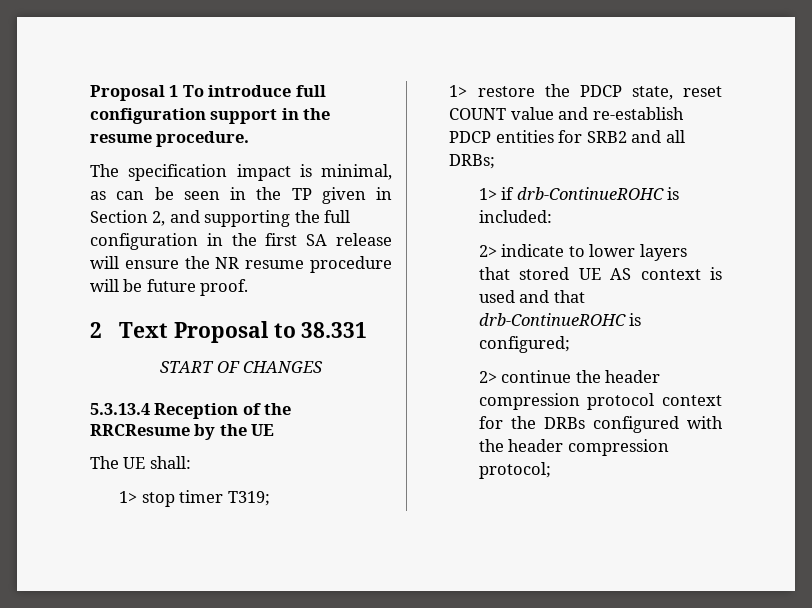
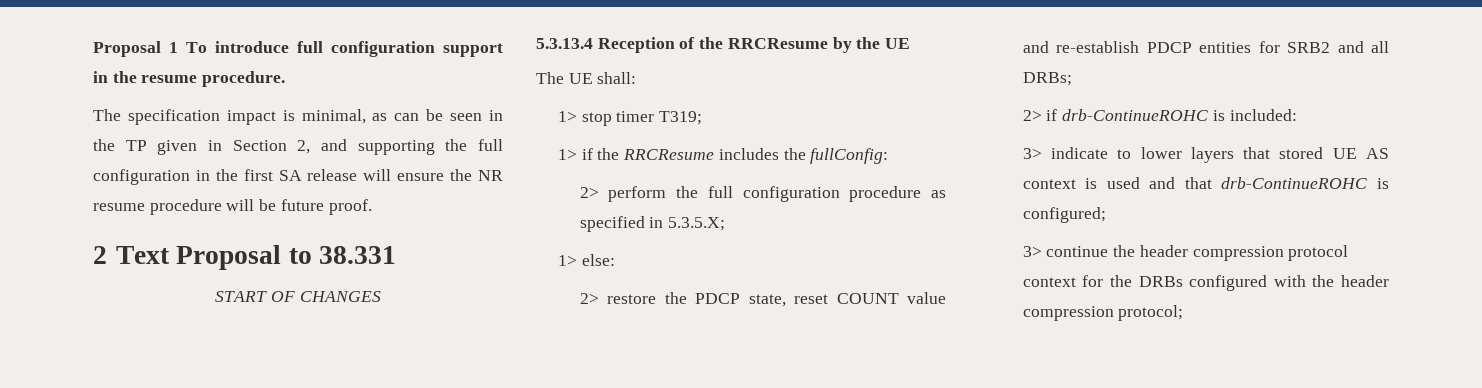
(468, 91) none -> [581,148,889,164] [579,186,946,202] [579,216,726,232] [557,254,615,266] [579,293,599,304] if the RRCResume includes the fullConfig: // 2> perform the full configuration procedure as specified in 5.3.5.X; // 1> else: // 2>
[478,188,497,200] 1> -> [1022,110,1042,121] 2>
[478,245,497,257] 2> -> [1022,148,1042,159] 3>
[478,371,497,383] 2> -> [1022,246,1042,257] 3>

